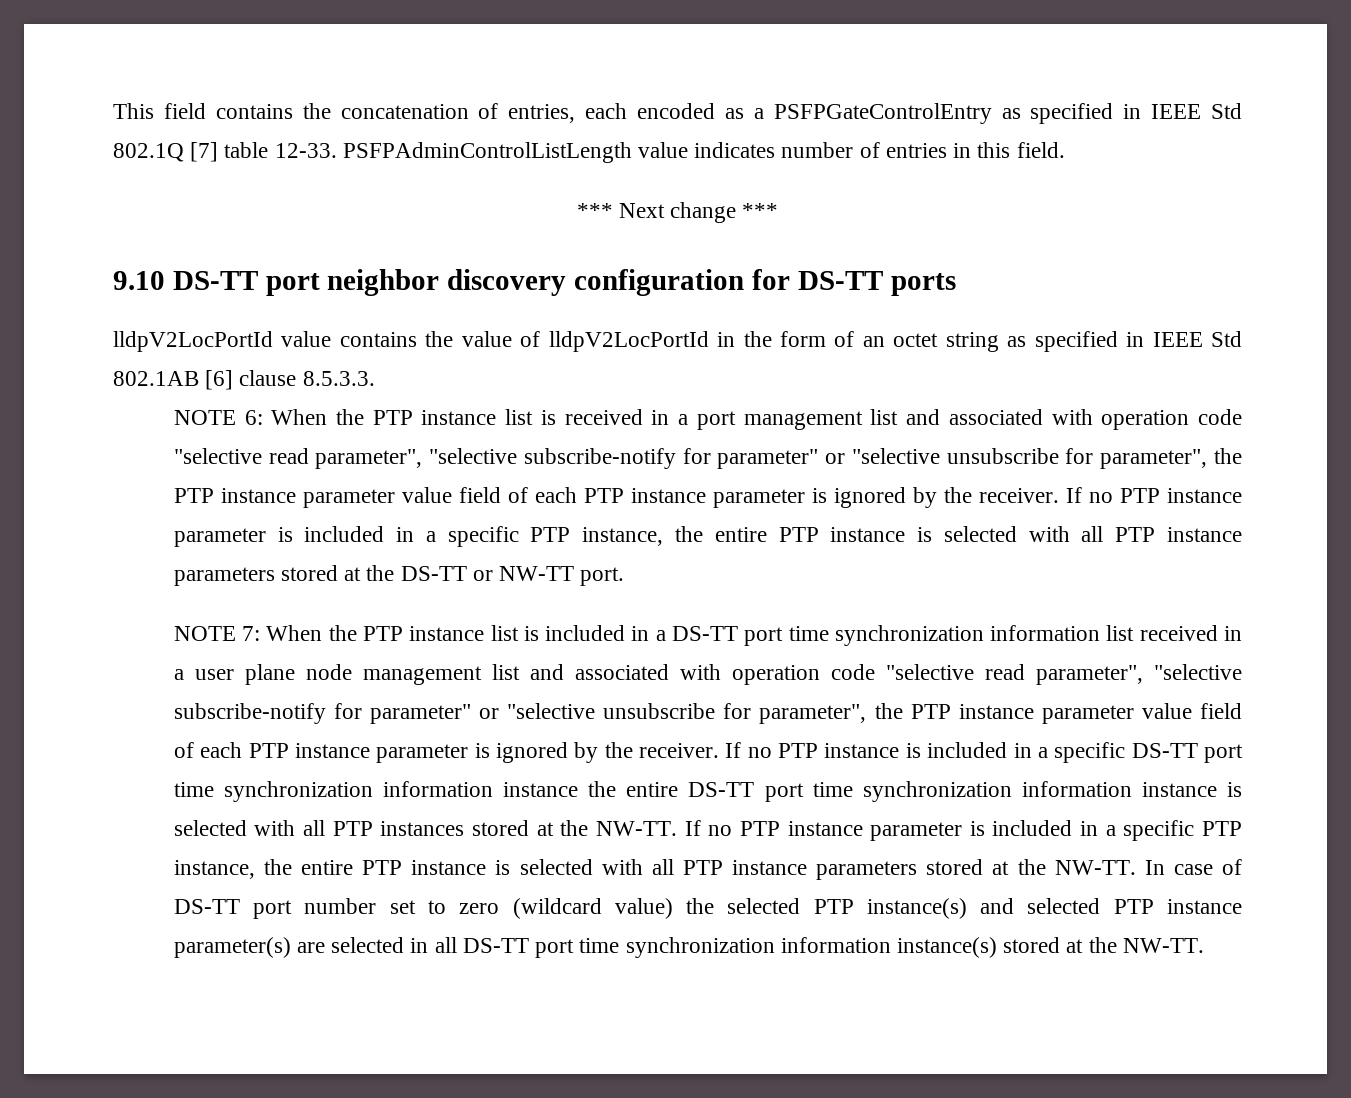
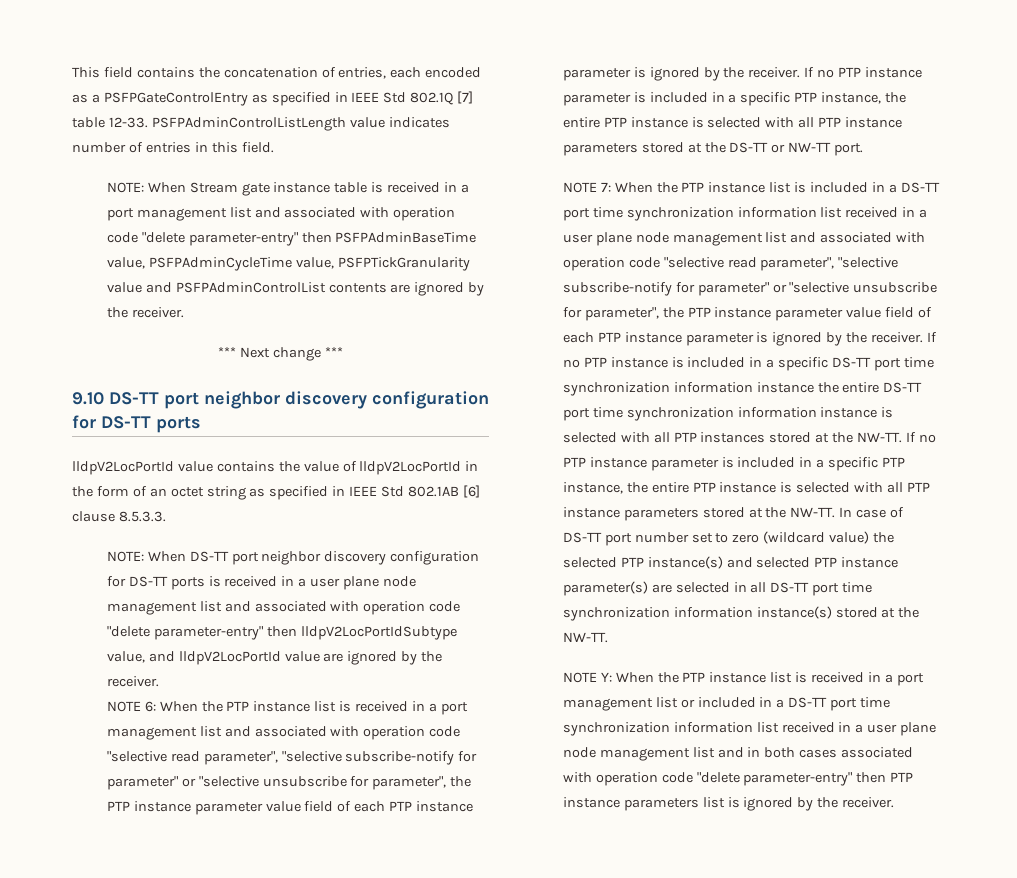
(1065, 150) none -> [106,182,470,196] [106,207,456,221] [106,232,477,246] [106,257,470,271] [106,282,485,296] [106,307,184,318] // NOTE: When Stream gate instance table is received in a port management list and associated with operation code "delete parameter-entry" then PSFPAdminBaseTime value, PSFPAdminCycleTime value, PSFPTickGranularity value and PSFPAdminControlList contents are ignored by the receiver.
(375, 378) none -> [106,551,480,565] [106,576,417,590] [106,601,461,615] [106,626,457,640] [106,651,443,665] [106,676,159,687] // NOTE: When DS-TT port neighbor discovery configuration for DS-TT ports is received in a user plane node management list and associated with operation code "delete parameter-entry" then lldpV2LocPortIdSubtype value, and lldpV2LocPortId value are ignored by the receiver.
(1204, 945) none -> [562,672,924,686] [562,697,891,711] [562,722,937,736] [562,747,914,761] [562,772,914,786] [562,797,895,811] // NOTE Y: When the PTP instance list is received in a port management list or included in a DS-TT port time synchronization information list received in a user plane node management list and in both cases associated with operation code "delete parameter-entry" then PTP instance parameters list is ignored by the receiver.

